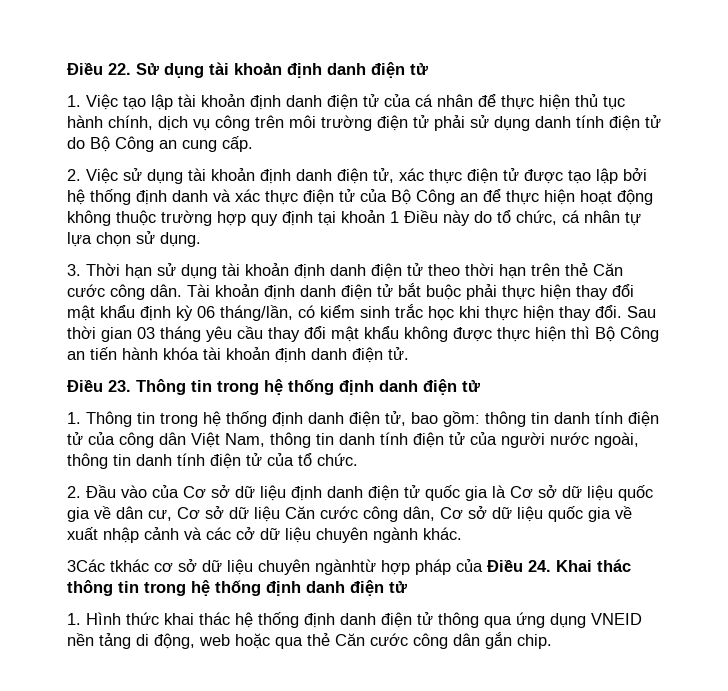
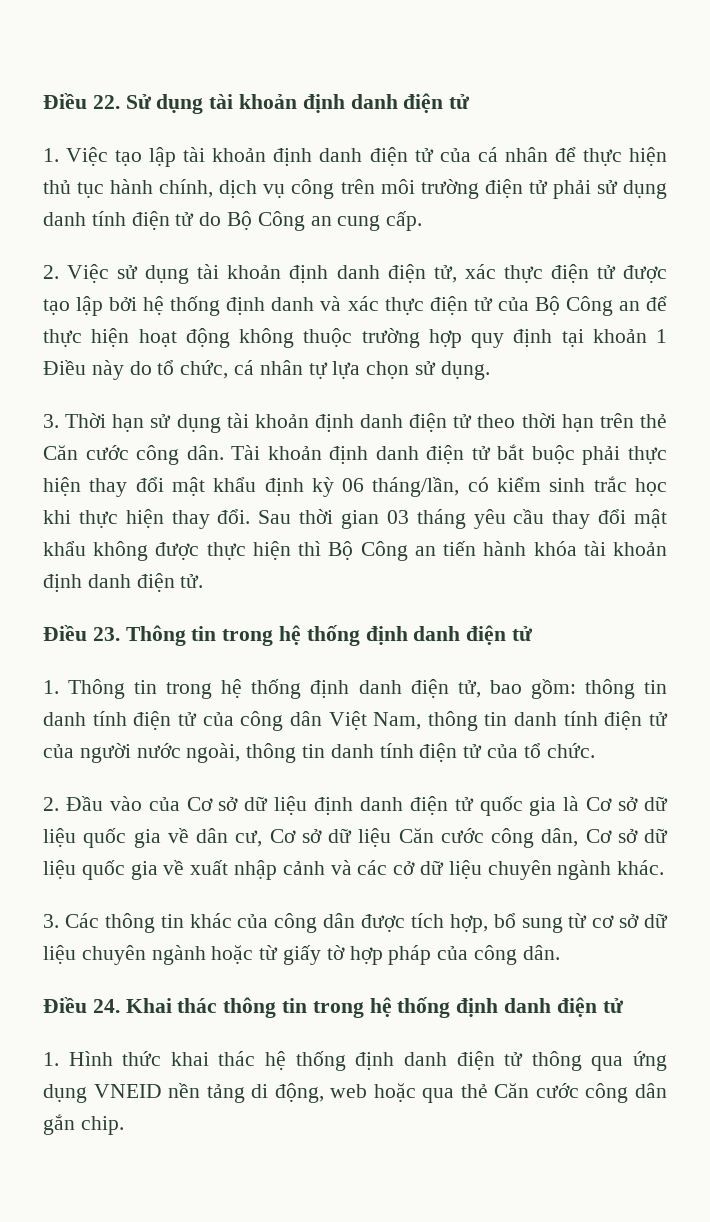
[67,559,149,572] 3Các tkhác -> [43,913,588,933] 3. Các thông tin khác của công dân được tích hợp, bổ sung từ
[315,559,376,575] ngànhtừ -> [151,945,345,965] ngành hoặc từ giấy tờ
(483, 565) none -> [474,945,560,965] công dân. //

